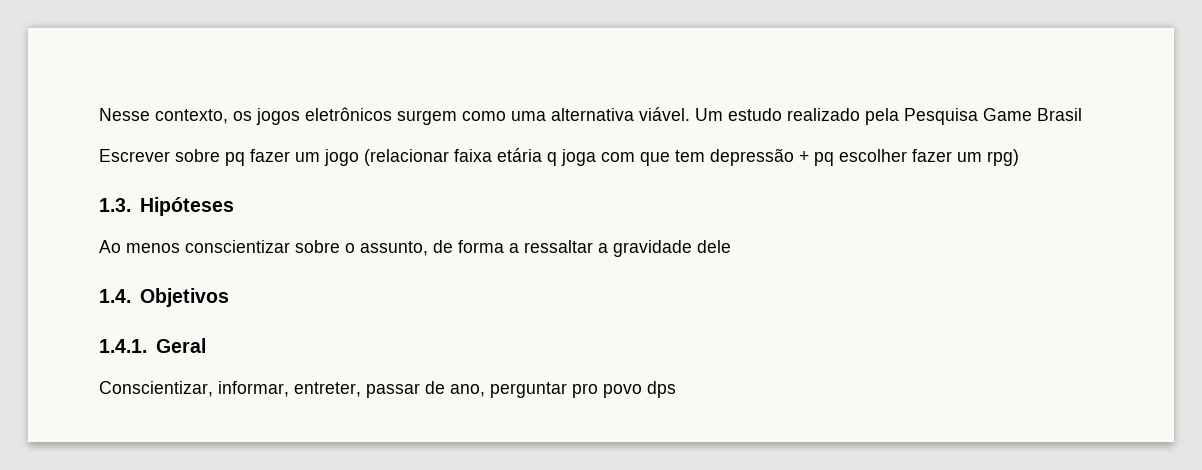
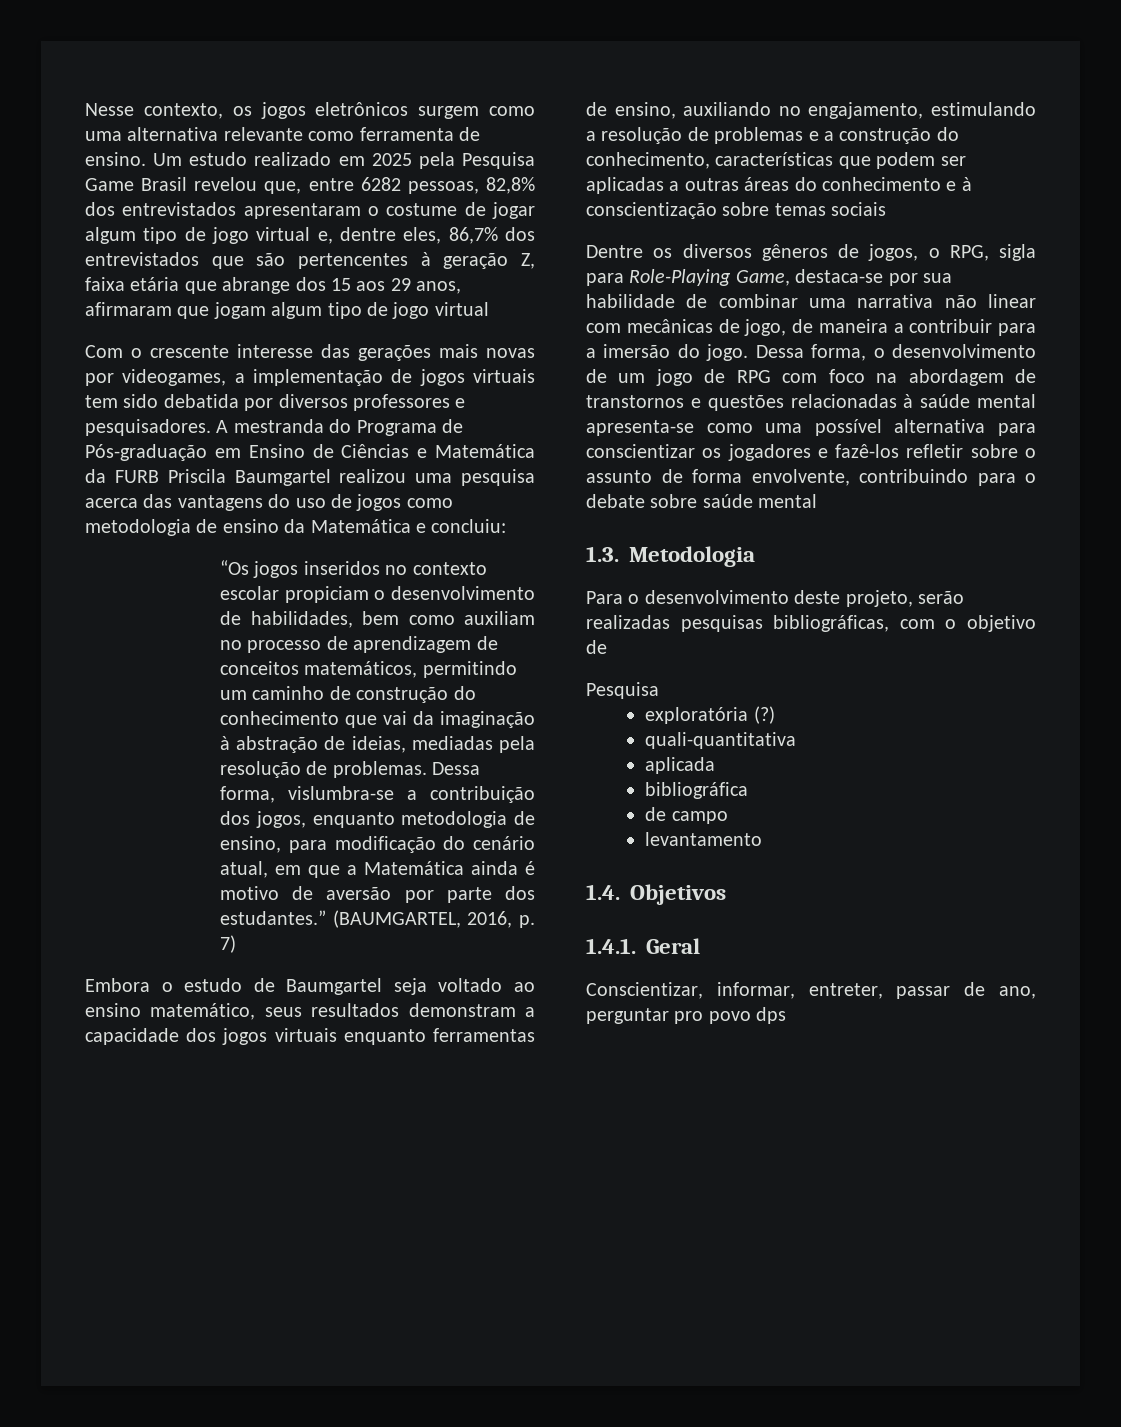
[639,107,690,121] viável. -> [223,127,480,141] [85,152,146,166] relevante como ferramenta de ensino.
(860, 114) none -> [338,153,412,166] em 2025
[99,148,1019,166] [99,197,234,216] [99,240,731,257] // Escrever sobre pq fazer um jogo (relacionar faixa etária q joga com que tem depressão + pq escolher fazer um rpg) // 1.3. Hipóteses // Ao menos conscientizar sobre o assunto, de forma a ressaltar a gravidade dele -> [194,177,535,194] [85,202,535,219] [85,227,535,244] [85,252,535,269] [85,277,462,294] [85,302,489,319] [85,344,535,361] [85,369,535,386] [85,394,466,411] [85,419,463,436] [85,444,535,461] [85,469,535,486] [85,494,453,511] [85,519,507,536] [220,560,487,578] [220,586,535,603] [220,611,535,628] [220,636,498,653] [220,661,517,678] [220,686,476,703] [220,711,535,728] [220,736,535,753] [220,761,481,778] [220,786,535,803] [220,811,535,828] [220,836,535,853] [220,861,535,878] [220,886,535,903] [220,910,535,928] [220,935,236,953] [85,978,535,995] [85,1003,535,1020] [85,1028,535,1045] [586,102,1036,119] [586,127,959,144] [586,152,966,169] [586,177,972,194] [586,202,887,219] [586,244,1036,261] [586,269,952,286] [586,294,1036,308] [586,319,1036,336] [586,344,1036,361] [586,369,1036,386] [586,394,1036,411] [586,419,1036,436] [586,444,1036,461] [586,469,1036,486] [586,494,818,508] [586,546,755,567] [586,590,964,607] [586,615,1036,632] [586,640,607,654] [586,682,659,699] [645,706,775,724] [645,732,797,749] [645,757,716,774] [645,782,749,799] [645,807,728,824] [645,832,763,846] revelou que, entre 6282 pessoas, 82,8% dos entrevistados apresentaram o costume de jogar algum tipo de jogo virtual e, dentre eles, 86,7% dos entrevistados que são pertencentes à geração Z, faixa etária que abrange dos 15 aos 29 anos, afirmaram que jogam algum tipo de jogo virtual // Com o crescente interesse das gerações mais novas por videogames, a implementação de jogos virtuais tem sido debatida por diversos professores e pesquisadores. A mestranda do Programa de Pós-graduação em Ensino de Ciências e Matemática da FURB Priscila Baumgartel realizou uma pesquisa acerca das vantagens do uso de jogos como metodologia de ensino da Matemática e concluiu: // “Os jogos inseridos no contexto escolar propiciam o desenvolvimento de habilidades, bem como auxiliam no processo de aprendizagem de conceitos matemáticos, permitindo um caminho de construção do conhecimento que vai da imaginação à abstração de ideias, mediadas pela resolução de problemas. Dessa forma, vislumbra-se a contribuição dos jogos, enquanto metodologia de ensino, para modificação do cenário atual, em que a Matemática ainda é motivo de aversão por parte dos estudantes.” (BAUMGARTEL, 2016, p. 7) // Embora o estudo de Baumgartel seja voltado ao ensino matemático, seus resultados demonstram a capacidade dos jogos virtuais enquanto ferramentas de ensino, auxiliando no engajamento, estimulando a resolução de problemas e a construção do conhecimento, características que podem ser aplicadas a outras áreas do conhecimento e à conscientização sobre temas sociais // Dentre os diversos gêneros de jogos, o RPG, sigla para Role-Playing Game, destaca-se por sua habilidade de combinar uma narrativa não linear com mecânicas de jogo, de maneira a contribuir para a imersão do jogo. Dessa forma, o desenvolvimento de um jogo de RPG com foco na abordagem de transtornos e questões relacionadas à saúde mental apresenta-se como uma possível alternativa para conscientizar os jogadores e fazê-los refletir sobre o assunto de forma envolvente, contribuindo para o debate sobre saúde mental // 1.3. Metodologia // Para o desenvolvimento deste projeto, serão realizadas pesquisas bibliográficas, com o objetivo de // Pesquisa // exploratória (?) // quali-quantitativa // aplicada // bibliográfica // de campo // levantamento

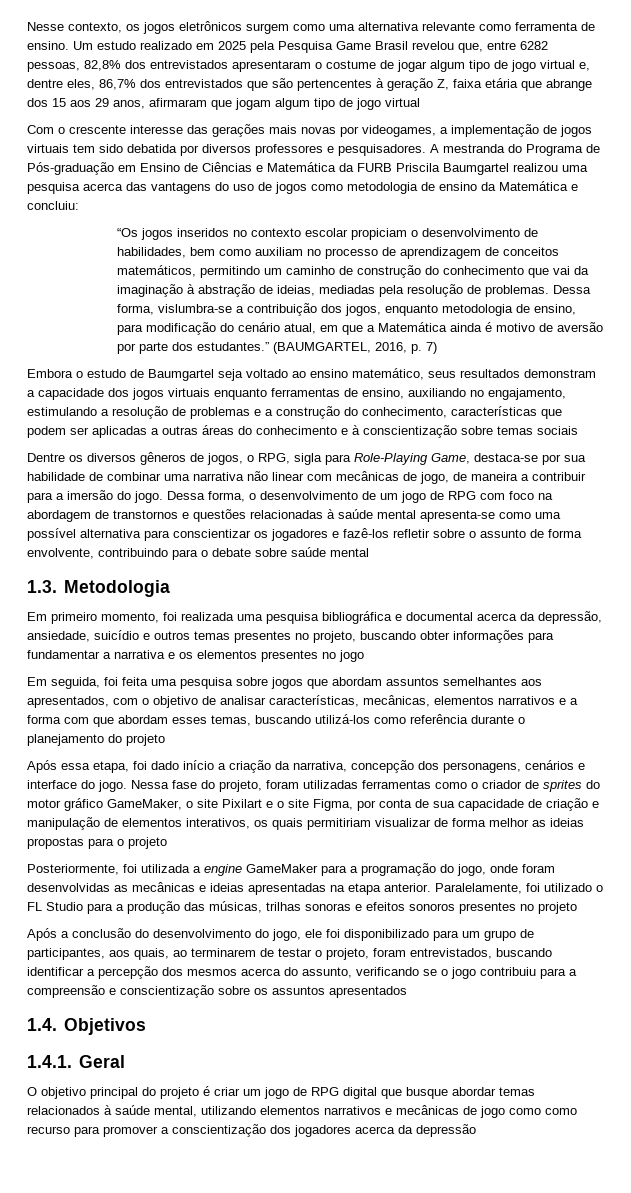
[586,590,964,607] [586,615,1036,632] [586,640,607,654] [586,682,659,699] [645,706,775,724] [645,732,797,749] [645,757,716,774] [645,782,749,799] [645,807,728,824] [645,832,763,846] [586,884,726,905] [586,938,700,954] [586,982,1036,999] [586,1007,787,1024] Para o desenvolvimento deste projeto, serão realizadas pesquisas bibliográficas, com o objetivo de // Pesquisa // exploratória (?) // quali-quantitativa // aplicada // bibliográfica // de campo // levantamento // 1.4. Objetivos // 1.4.1. Geral // Conscientizar, informar, entreter, passar de ano, perguntar pro povo dps -> [27,611,602,624] [27,630,554,643] [27,650,364,662] [27,677,542,689] [27,695,578,708] [27,714,525,727] [27,734,165,746] [27,760,585,773] [27,780,600,792] [27,798,599,811] [27,817,584,830] [27,837,167,849] [27,863,555,876] [27,882,603,895] [27,901,577,914] [27,928,534,941] [27,948,552,960] [27,966,577,979] [27,985,407,998] [27,1018,146,1035] [27,1055,125,1068] [27,1086,535,1099] [27,1105,577,1118] [27,1124,476,1137] Em primeiro momento, foi realizada uma pesquisa bibliográfica e documental acerca da depressão, ansiedade, suicídio e outros temas presentes no projeto, buscando obter informações para fundamentar a narrativa e os elementos presentes no jogo // Em seguida, foi feita uma pesquisa sobre jogos que abordam assuntos semelhantes aos apresentados, com o objetivo de analisar características, mecânicas, elementos narrativos e a forma com que abordam esses temas, buscando utilizá-los como referência durante o planejamento do projeto // Após essa etapa, foi dado início a criação da narrativa, concepção dos personagens, cenários e interface do jogo. Nessa fase do projeto, foram utilizadas ferramentas como o criador de sprites do motor gráfico GameMaker, o site Pixilart e o site Figma, por conta de sua capacidade de criação e manipulação de elementos interativos, os quais permitiriam visualizar de forma melhor as ideias propostas para o projeto // Posteriormente, foi utilizada a engine GameMaker para a programação do jogo, onde foram desenvolvidas as mecânicas e ideias apresentadas na etapa anterior. Paralelamente, foi utilizado o FL Studio para a produção das músicas, trilhas sonoras e efeitos sonoros presentes no projeto // Após a conclusão do desenvolvimento do jogo, ele foi disponibilizado para um grupo de participantes, aos quais, ao terminarem de testar o projeto, foram entrevistados, buscando identificar a percepção dos mesmos acerca do assunto, verificando se o jogo contribuiu para a compreensão e conscientização sobre os assuntos apresentados // 1.4. Objetivos // 1.4.1. Geral // O objetivo principal do projeto é criar um jogo de RPG digital que busque abordar temas relacionados à saúde mental, utilizando elementos narrativos e mecânicas de jogo como como recurso para promover a conscientização dos jogadores acerca da depressão

